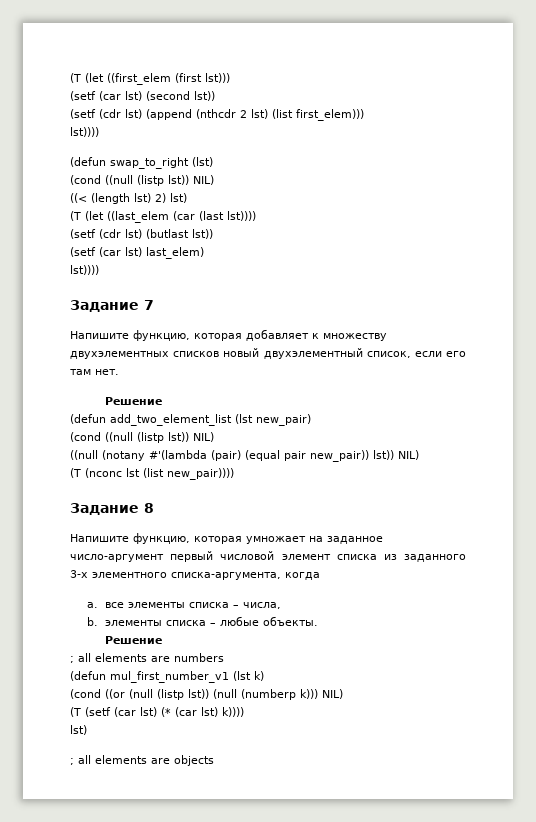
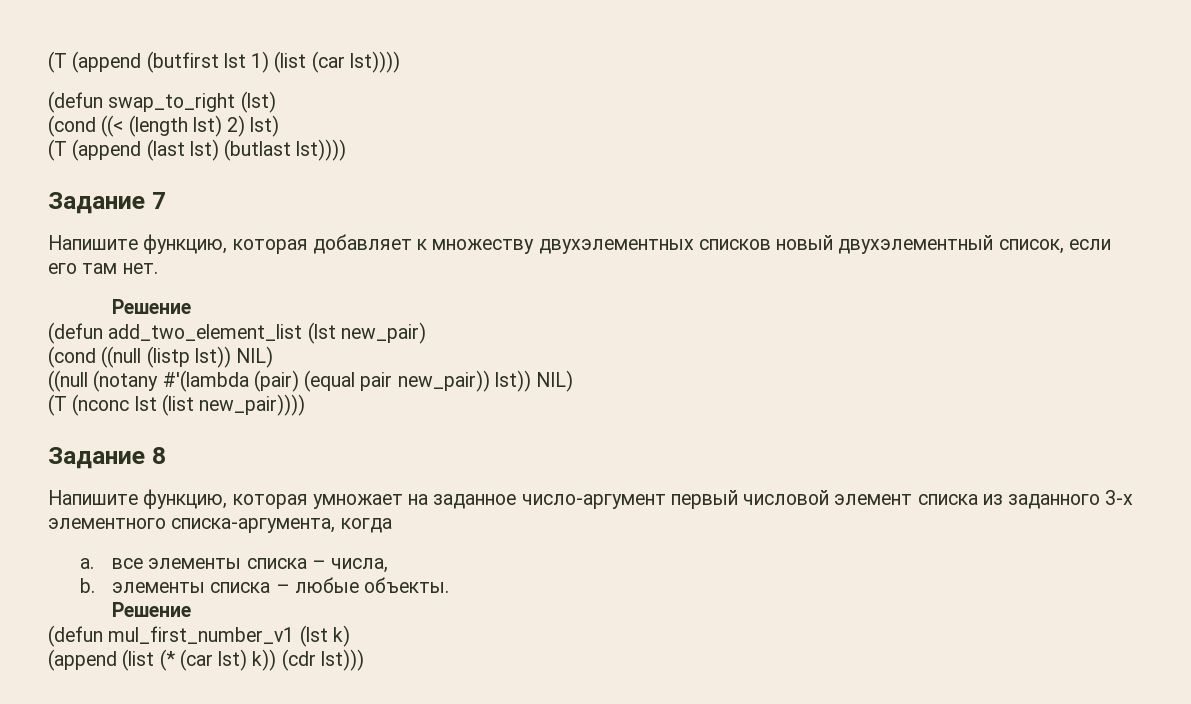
[70,73,230,85] [70,91,215,101] [70,109,364,121] (T (let ((first_elem (first lst))) // (setf (car lst) (second lst)) // (setf (cdr lst) (append (nthcdr 2 lst) (list first_elem))) // -> [48,51,345,73] (T (append (butfirst lst 1) (list (car
[105,175,214,186] ((null (listp lst)) NIL) // -> (96, 126) none
[85,211,256,223] [70,229,213,239] [70,247,204,259] (let ((last_elem (car (last lst)))) // (setf (cdr lst) (butlast lst)) // (setf (car lst) last_elem) // -> [72,139,292,161] (append (last lst) (butlast
[70,653,224,663] // ; all elements are numbers -> (192, 609) none
[70,689,343,700] [70,707,244,717] [70,725,87,735] [70,755,214,766] (cond ((or (null (listp lst)) (null (numberp k))) NIL) // (T (setf (car lst) (* (car lst) k)))) // lst) // ; all elements are objects -> [48,649,364,671] (append (list (* (car lst) k)) (cdr lst)))

